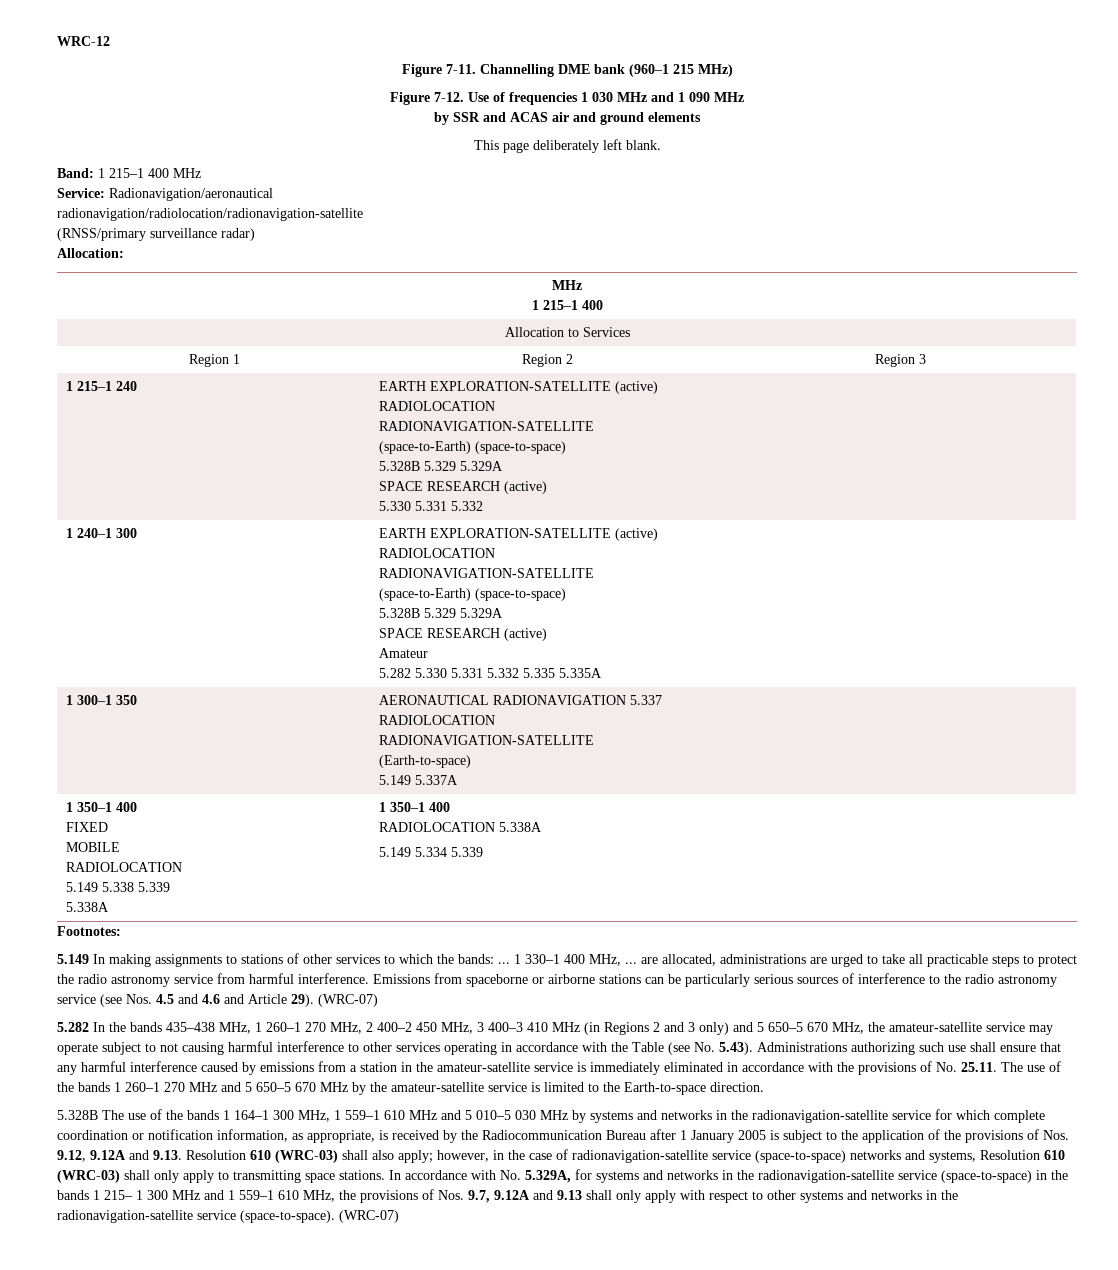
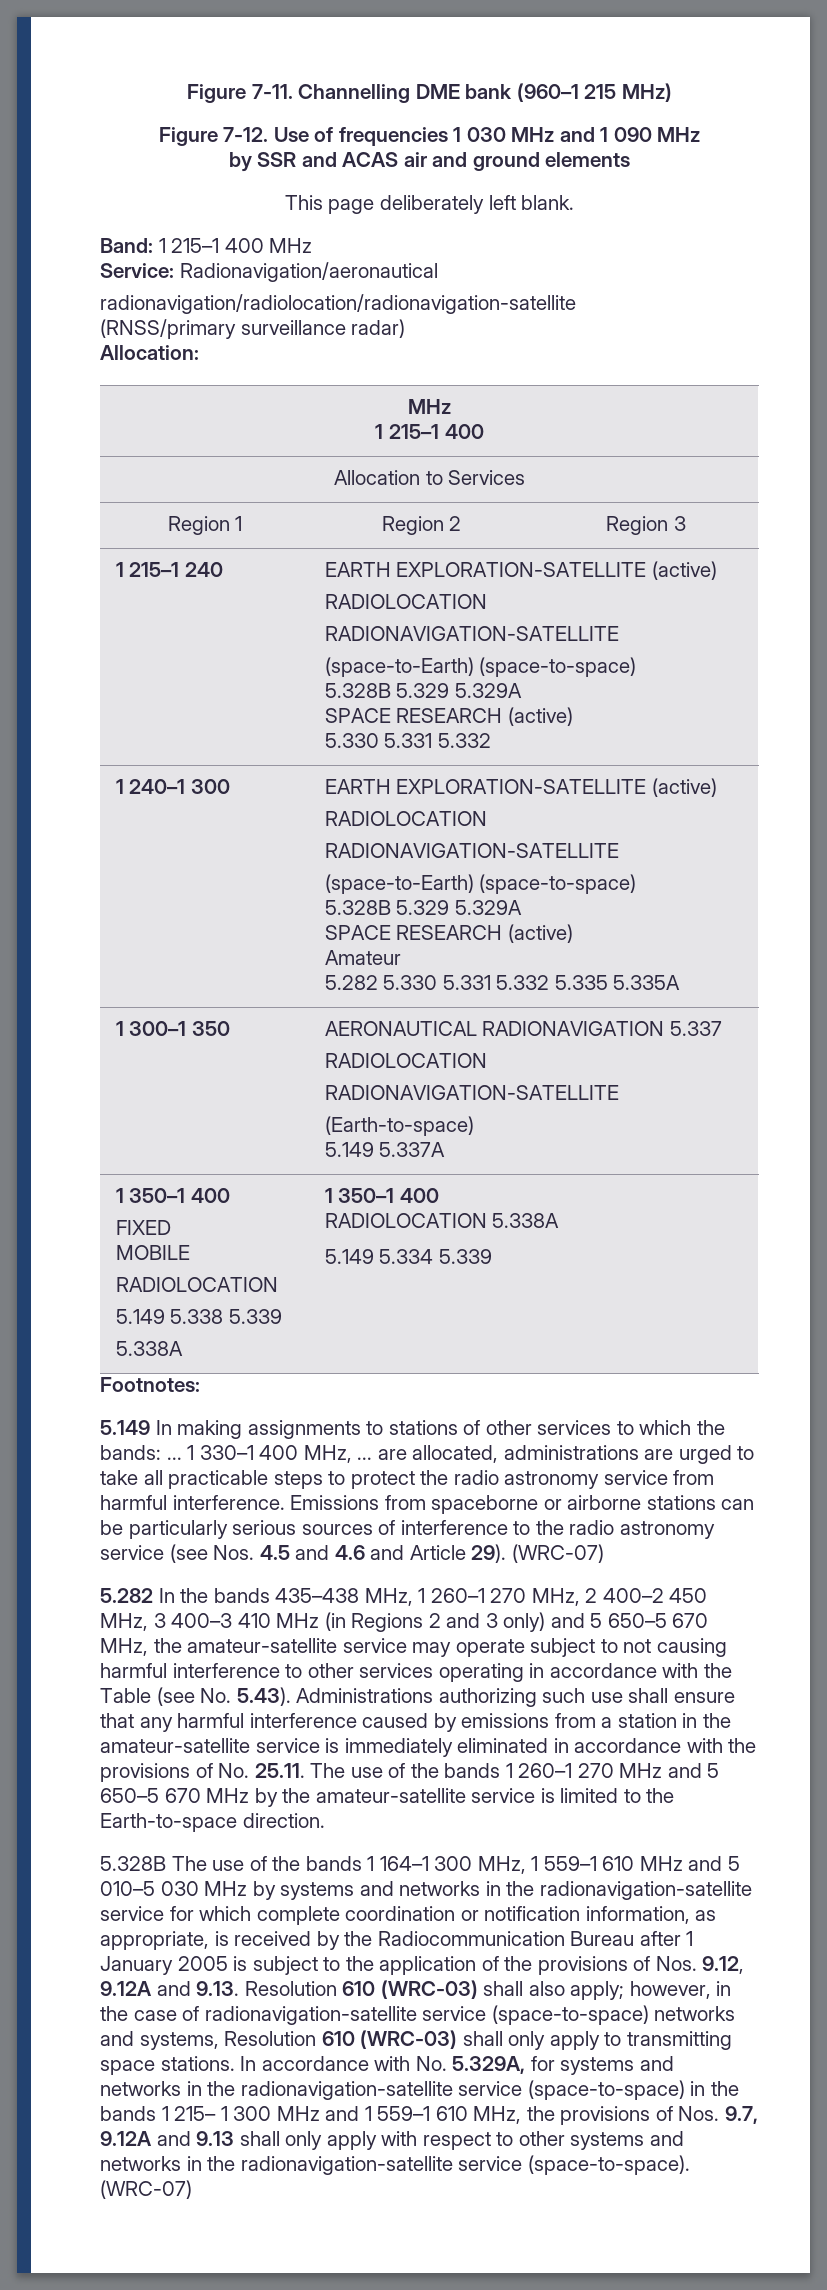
[57,36,110,46] WRC-12 // -> (187, 93) none

